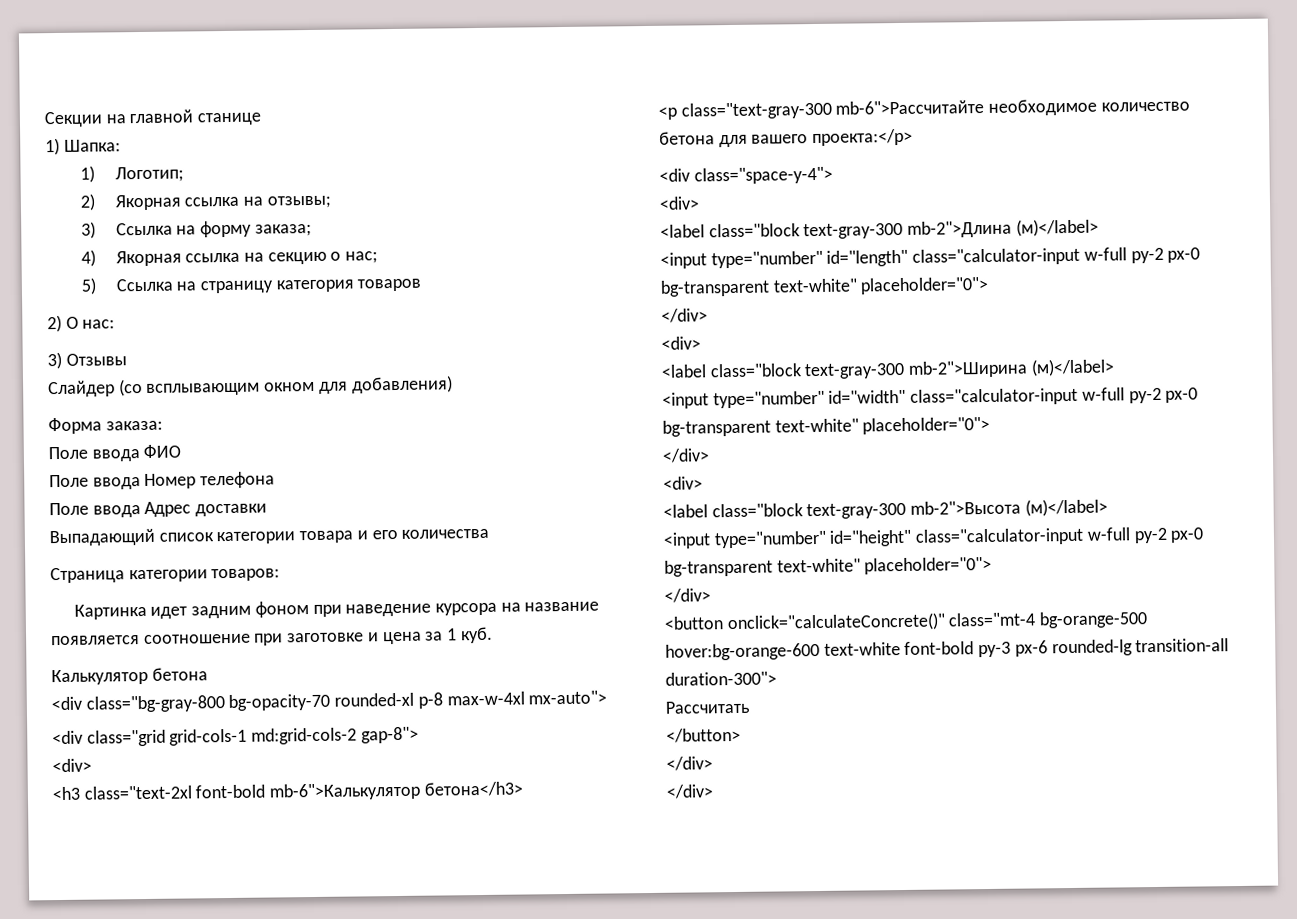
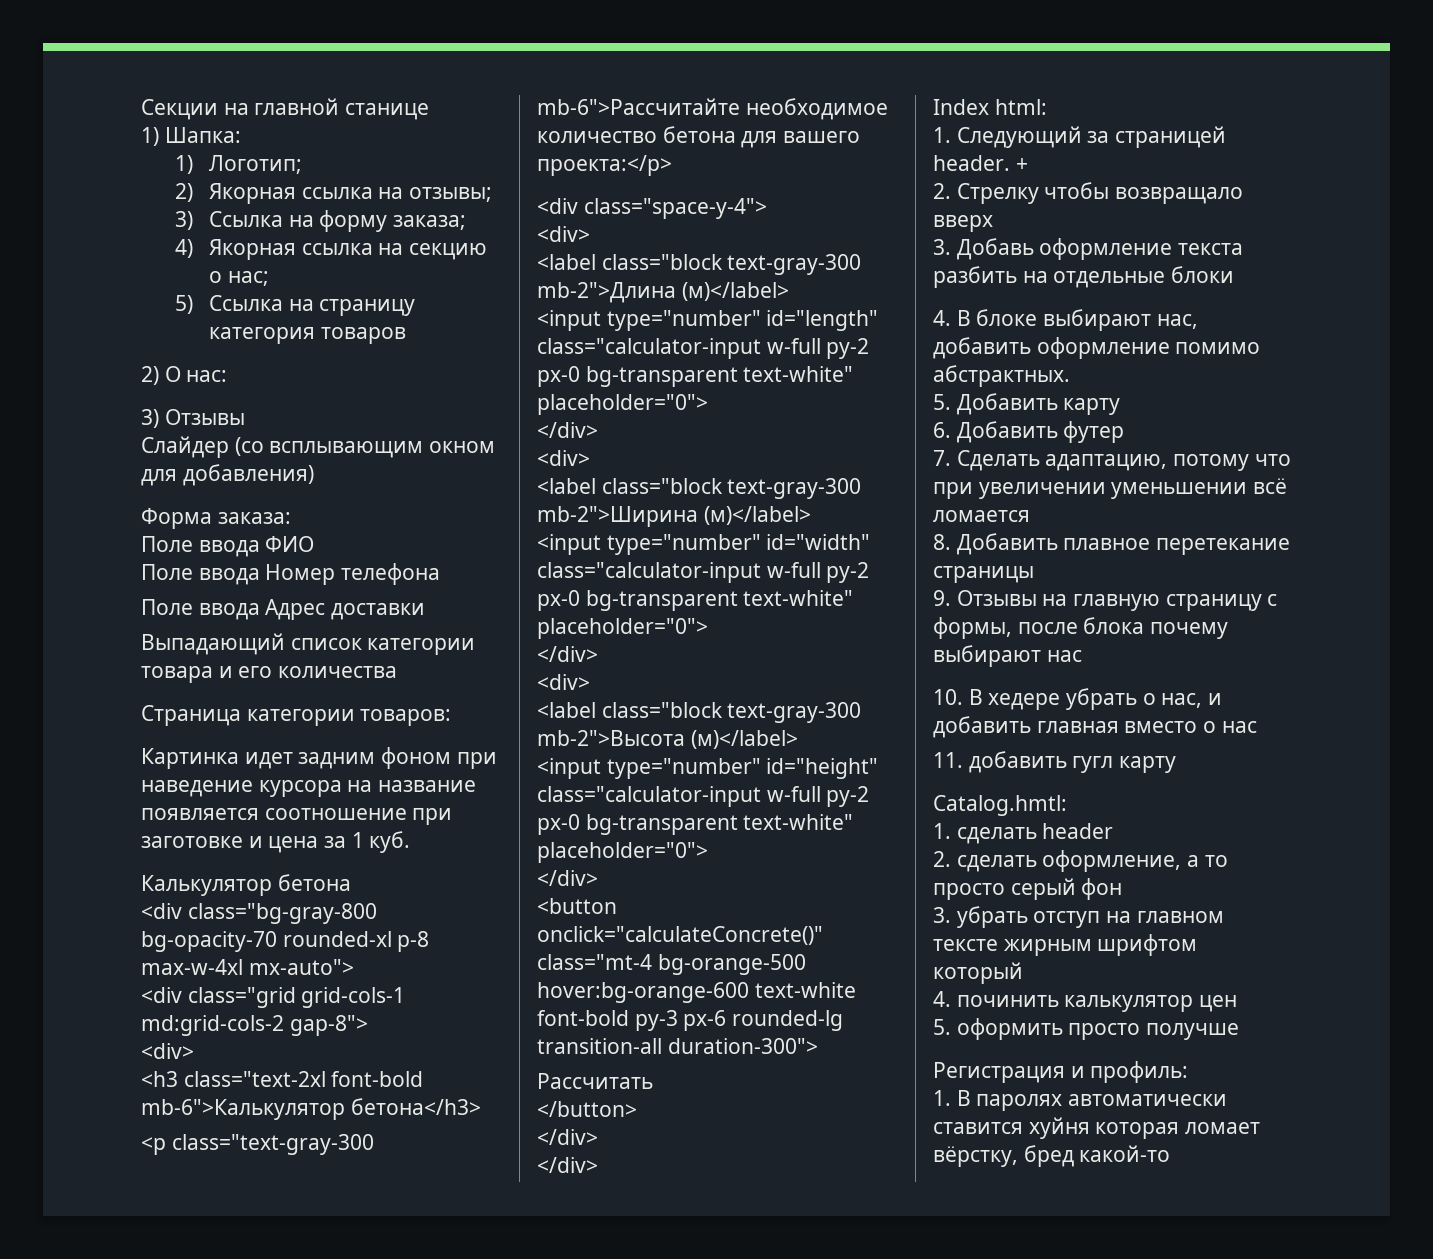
(714, 791) none -> [933,99,1047,115] [933,126,1227,148] [933,155,1028,171] [933,182,1244,204] [933,215,993,232] [933,238,1244,260] [933,266,1235,288] [933,309,1198,331] [933,337,1261,359] [933,365,1070,387] [933,393,1121,415] [933,421,1125,443] [933,450,1291,471] [933,478,1288,499] [933,510,1030,522] [933,533,1291,555] [933,566,1034,583] [933,590,1278,611] [933,617,1229,639] [933,645,1082,667] [933,688,1223,710] [933,716,1257,738] [933,751,1177,773] [933,795,1067,816] [933,823,1114,844] [933,850,1228,872] [933,878,1123,900] [933,906,1224,928] [933,934,1198,956] [933,962,1023,984] [933,991,1238,1012] [933,1018,1240,1040] [933,1061,1189,1083] [933,1090,1228,1111] [933,1117,1261,1139] [933,1145,1171,1167] // Index html: // 1. Следующий за страницей header. + // 2. Стрелку чтобы возвращало вверх // 3. Добавь оформление текста разбить на отдельные блоки // 4. В блоке выбирают нас, добавить оформление помимо абстрактных. // 5. Добавить карту // 6. Добавить футер // 7. Сделать адаптацию, потому что при увеличении уменьшении всё ломается // 8. Добавить плавное перетекание страницы // 9. Отзывы на главную страницу с формы, после блока почему выбирают нас // 10. В хедере убрать о нас, и добавить главная вместо о нас // 11. добавить гугл карту // Catalog.hmtl: // 1. сделать header // 2. сделать оформление, а то просто серый фон // 3. убрать отступ на главном тексте жирным шрифтом который // 4. починить калькулятор цен // 5. оформить просто получше // Регистрация и профиль: // 1. В паролях автоматически ставится хуйня которая ломает вёрстку, бред какой-то

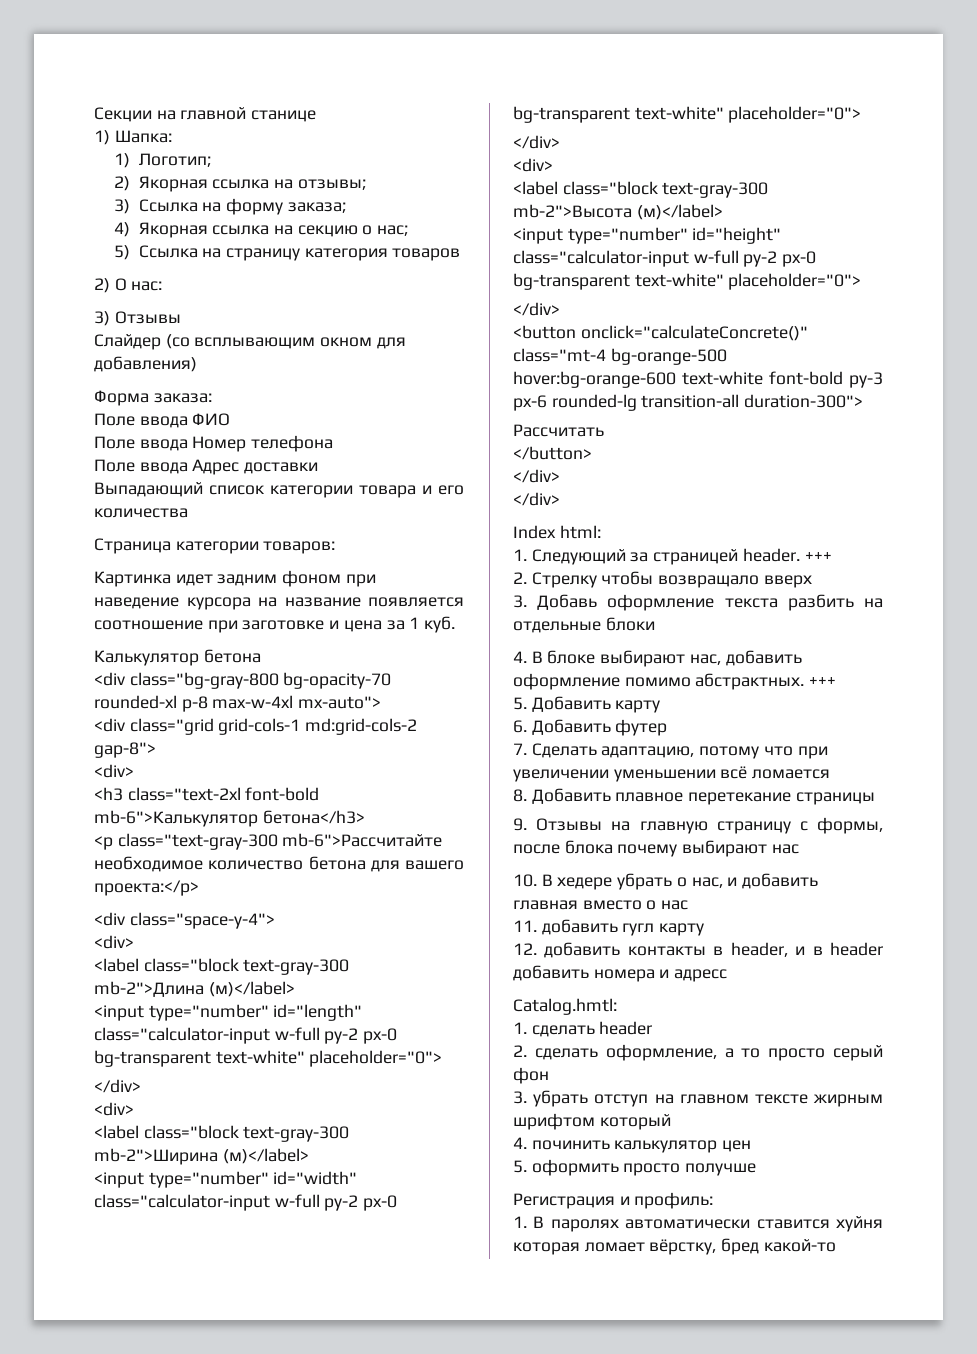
[1015,158,1028,171] + -> [804,552,832,561] +++
(1070, 376) none -> [809,677,837,686] +++
(1177, 764) none -> [513,942,883,958] [513,965,728,982] // 12. добавить контакты в header, и в header добавить номера и адресс

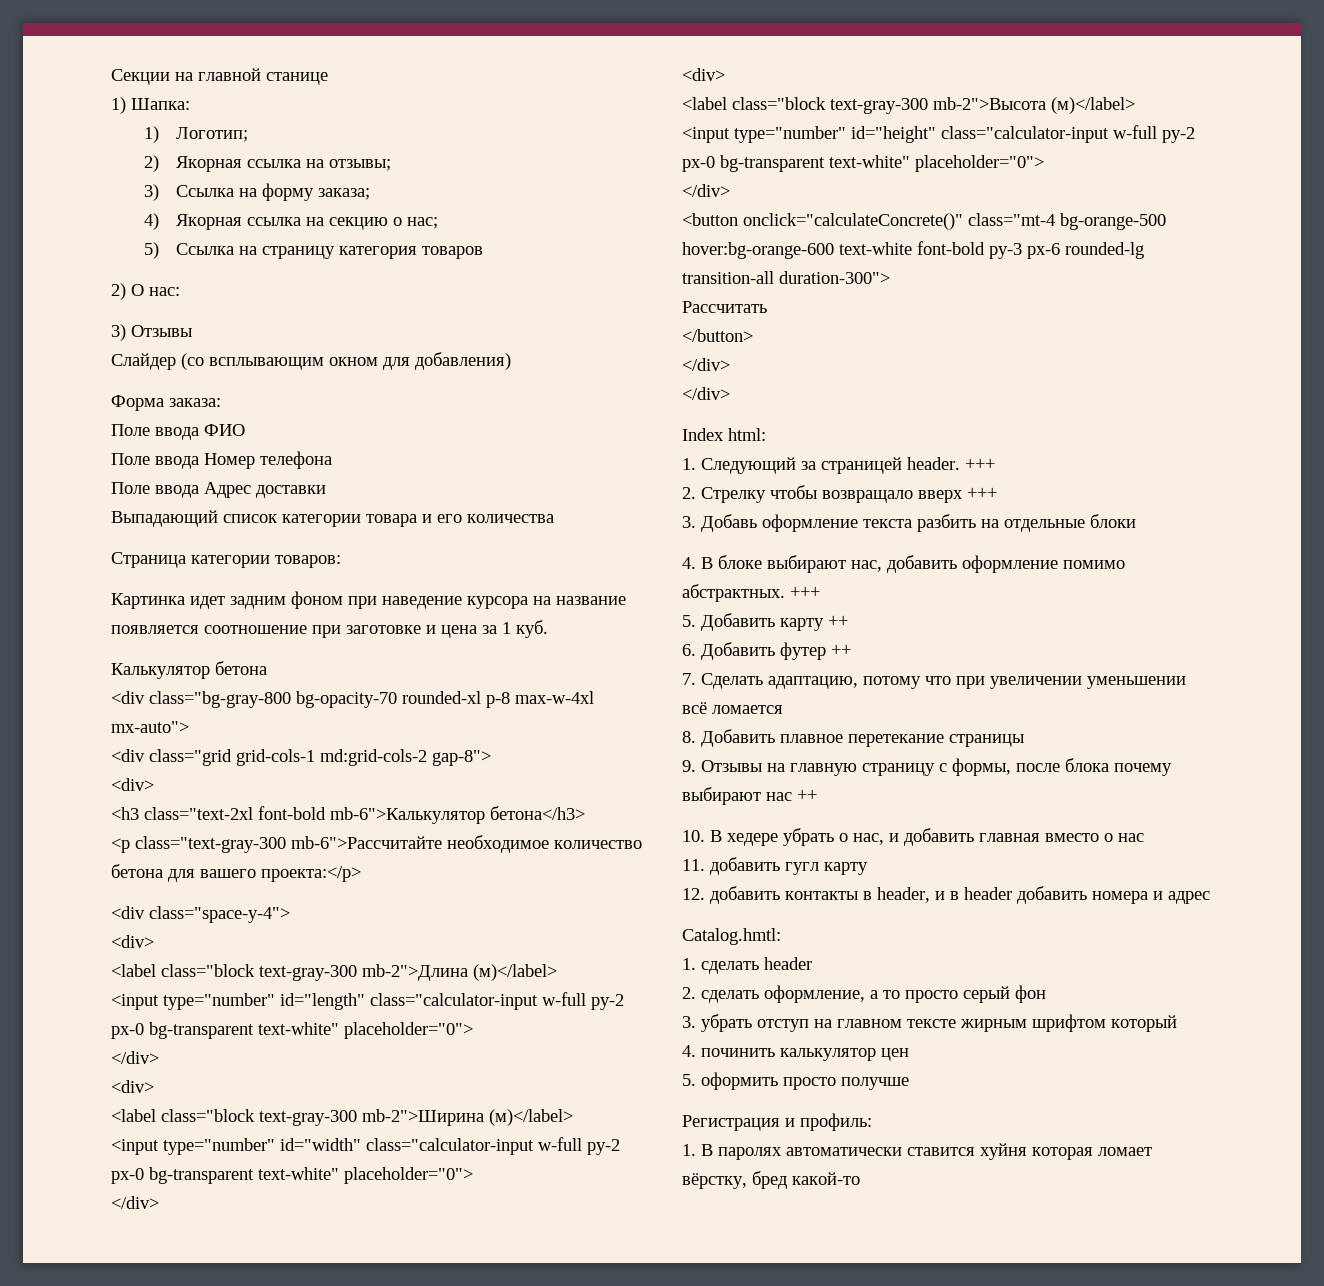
(812, 581) none -> [967,487,997,499] +++
(661, 706) none -> [828,615,848,627] ++
(668, 727) none -> [831,644,851,656] ++
(799, 849) none -> [797,789,817,801] ++
[674,969,728,982] адресс -> [1168,891,1210,904] адрес

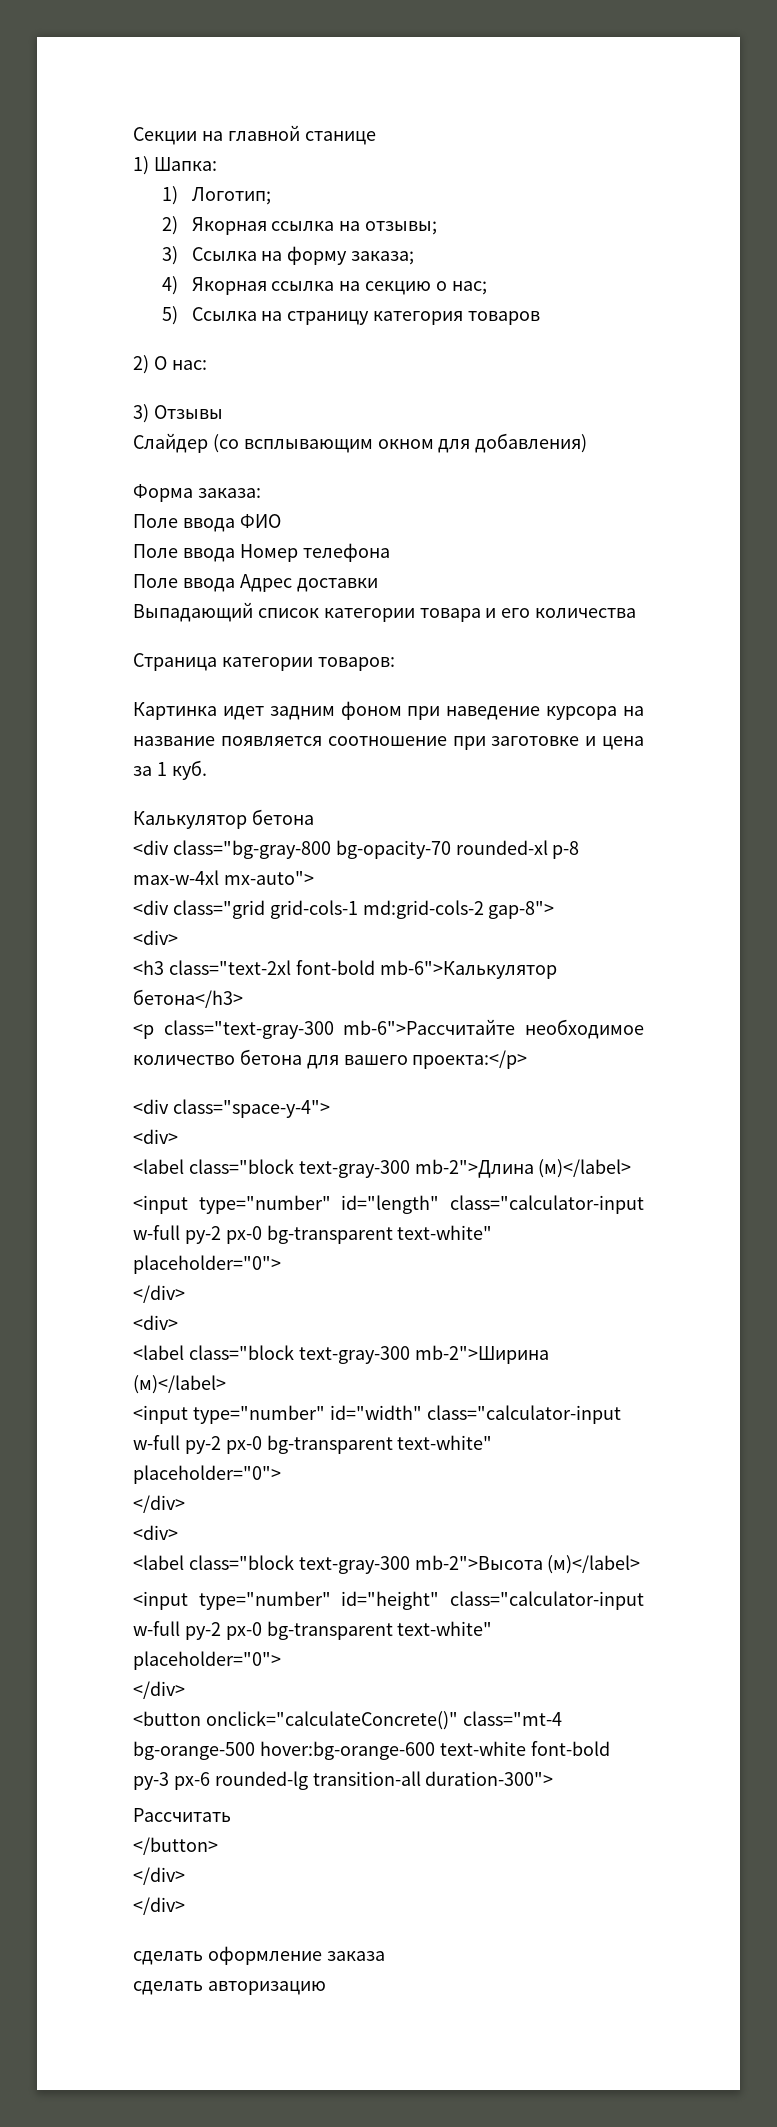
[682,428,766,441] [682,457,995,474] [682,485,997,503] [682,514,1136,532] [682,555,1125,573] [682,584,820,602] [682,613,848,631] [682,642,851,660] [682,673,1186,689] [682,702,783,714] [682,729,1024,747] [682,758,1172,776] [682,787,817,805] [682,828,1144,846] [682,857,868,875] [682,886,1210,904] [682,928,781,945] [682,957,812,974] [682,985,1046,1003] [682,1014,1177,1032] [682,1045,909,1061] [682,1072,909,1090] [682,1113,872,1131] [682,1143,1152,1160] [682,1171,860,1189] Index html: // 1. Следующий за страницей header. +++ // 2. Стрелку чтобы возвращало вверх +++ // 3. Добавь оформление текста разбить на отдельные блоки // 4. В блоке выбирают нас, добавить оформление помимо абстрактных. +++ // 5. Добавить карту ++ // 6. Добавить футер ++ // 7. Сделать адаптацию, потому что при увеличении уменьшении всё ломается // 8. Добавить плавное перетекание страницы // 9. Отзывы на главную страницу с формы, после блока почему выбирают нас ++ // 10. В хедере убрать о нас, и добавить главная вместо о нас // 11. добавить гугл карту // 12. добавить контакты в header, и в header добавить номера и адрес // Catalog.hmtl: // 1. сделать header // 2. сделать оформление, а то просто серый фон // 3. убрать отступ на главном тексте жирным шрифтом который // 4. починить калькулятор цен // 5. оформить просто получше // Регистрация и профиль: // 1. В паролях автоматически ставится хуйня которая ломает вёрстку, бред какой-то -> [133,1946,385,1965] [133,1981,326,1995] сделать оформление заказа // сделать авторизацию

